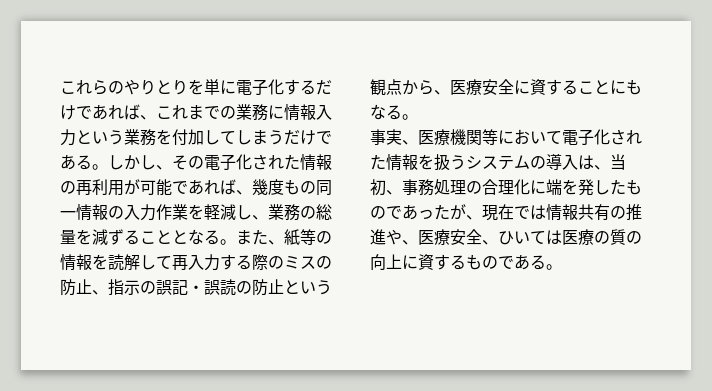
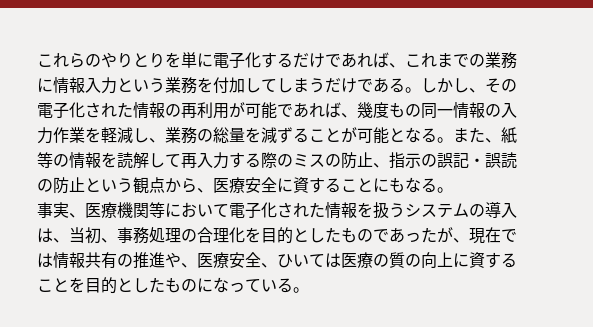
(172, 237) none -> [341,127,389,144] が可能
[530,179,594,196] に端を発 -> [245,227,309,244] を目的と
[466,254,530,270] ものであ -> [37,277,277,294] ことを目的としたものになってい

